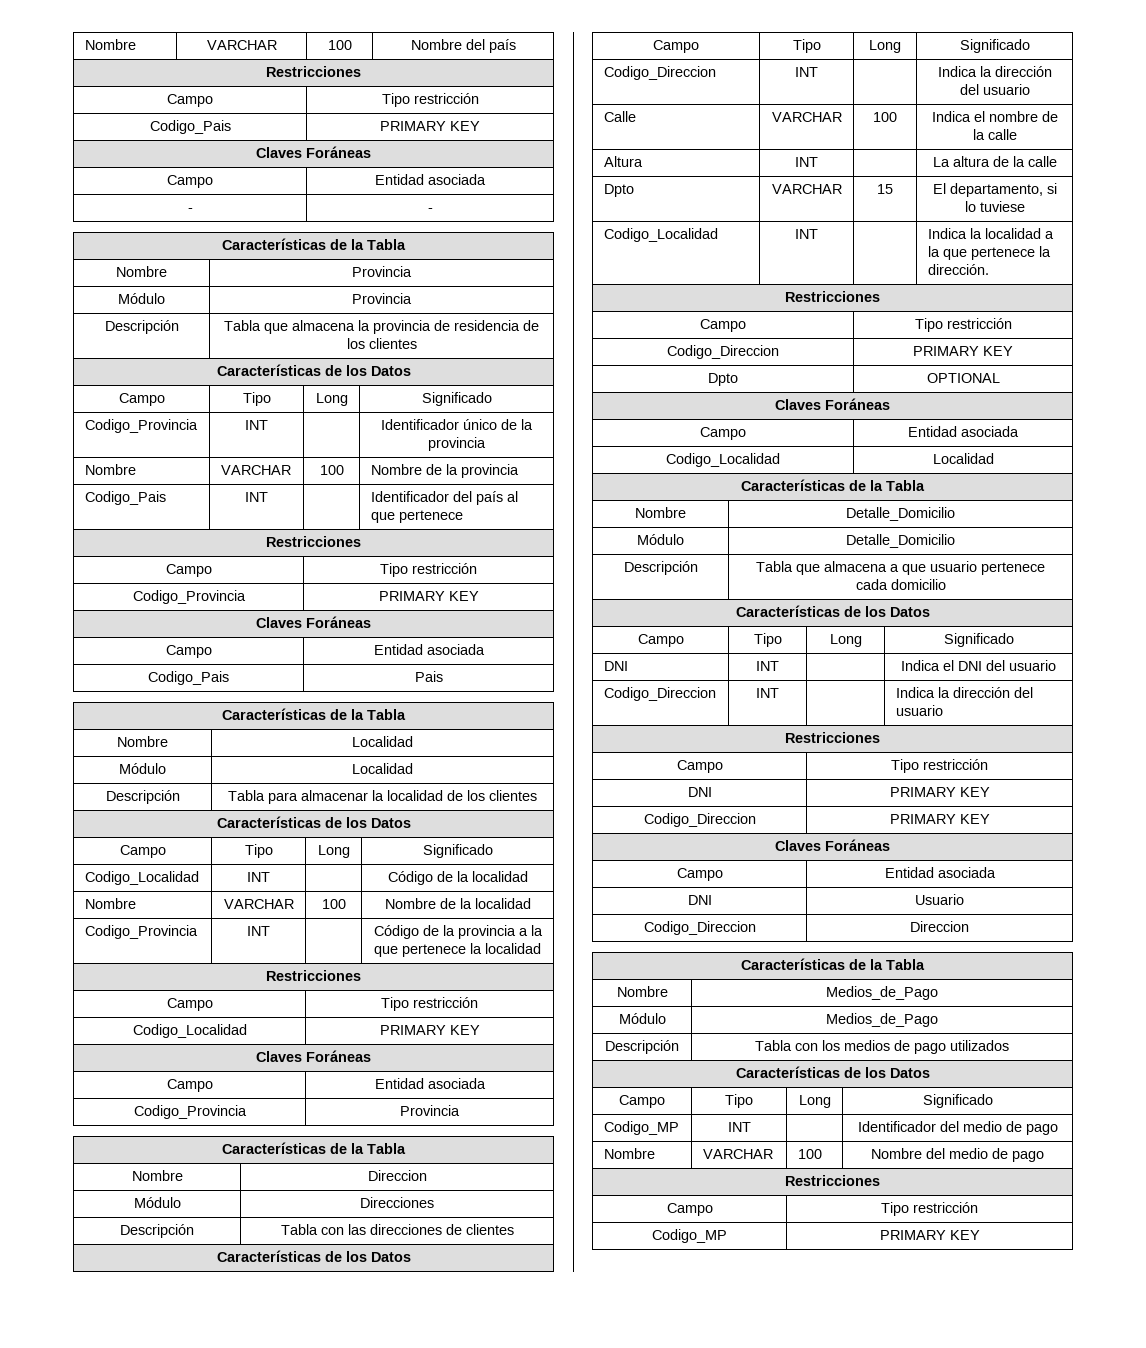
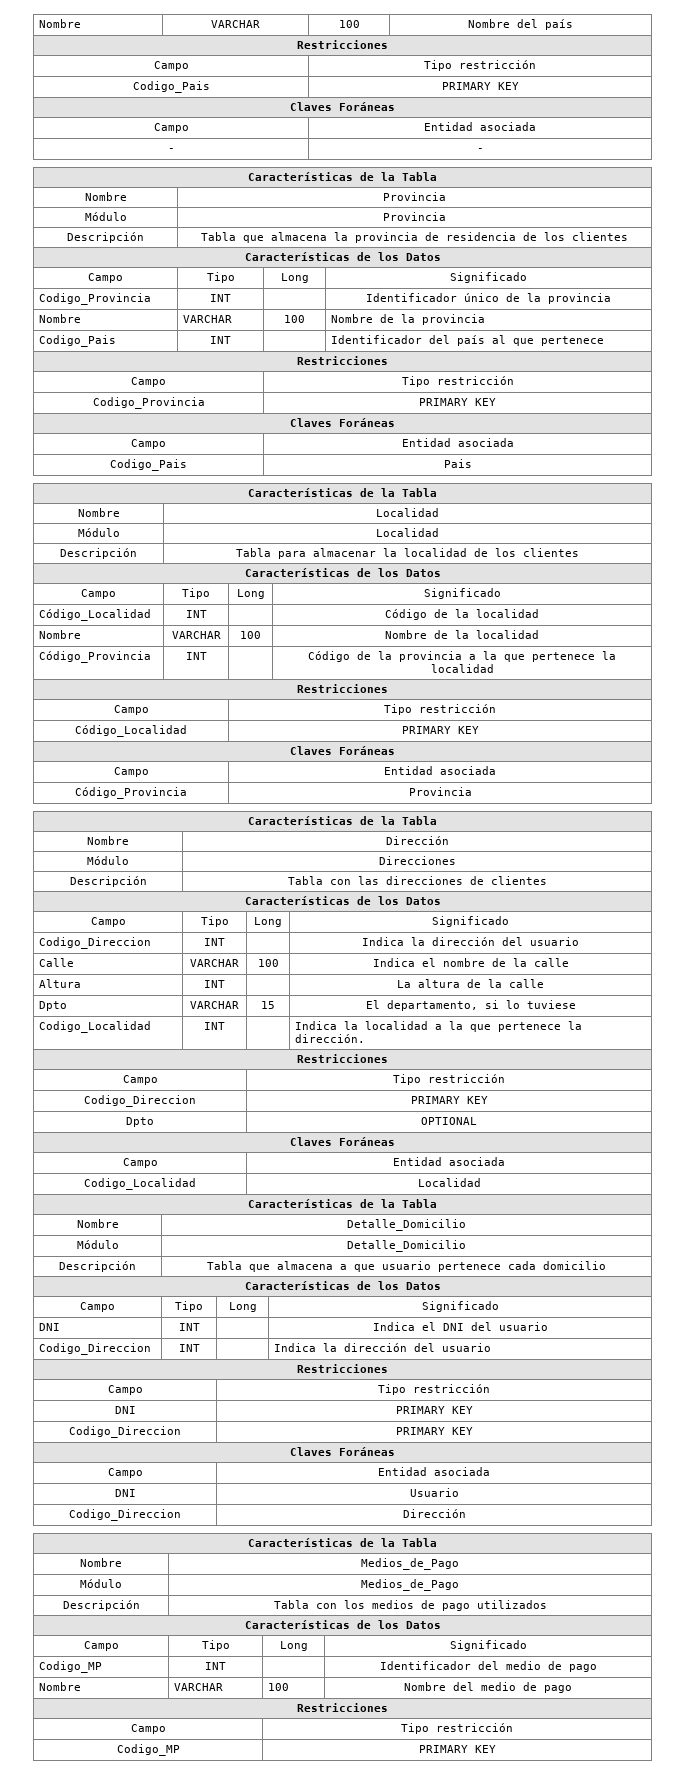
[84,871,199,885] Codigo_Localidad -> [39,609,152,621] Código_Localidad
[84,925,198,939] Codigo_Provincia -> [39,651,152,663] Código_Provincia
[132,1024,247,1038] [379,1025,480,1035] [256,1050,371,1062] [166,1079,213,1092] [374,1078,486,1089] [133,1105,247,1119] Codigo_Localidad | PRIMARY KEY // Claves Foráneas // Campo | Entidad asociada // Codigo_Provincia -> [75,725,187,737] [401,726,479,734] [290,746,395,755] [113,767,149,777] [384,766,496,775] [75,787,187,799] Código_Localidad | PRIMARY KEY // Claves Foráneas // Campo | Entidad asociada // Código_Provincia
[367,1170,427,1181] Direccion -> [385,836,449,845] Dirección
[910,921,969,932] Direccion -> [402,1509,466,1518] Dirección

